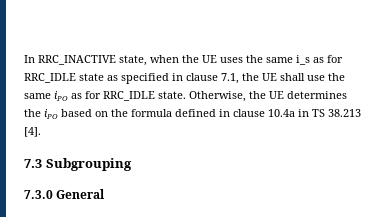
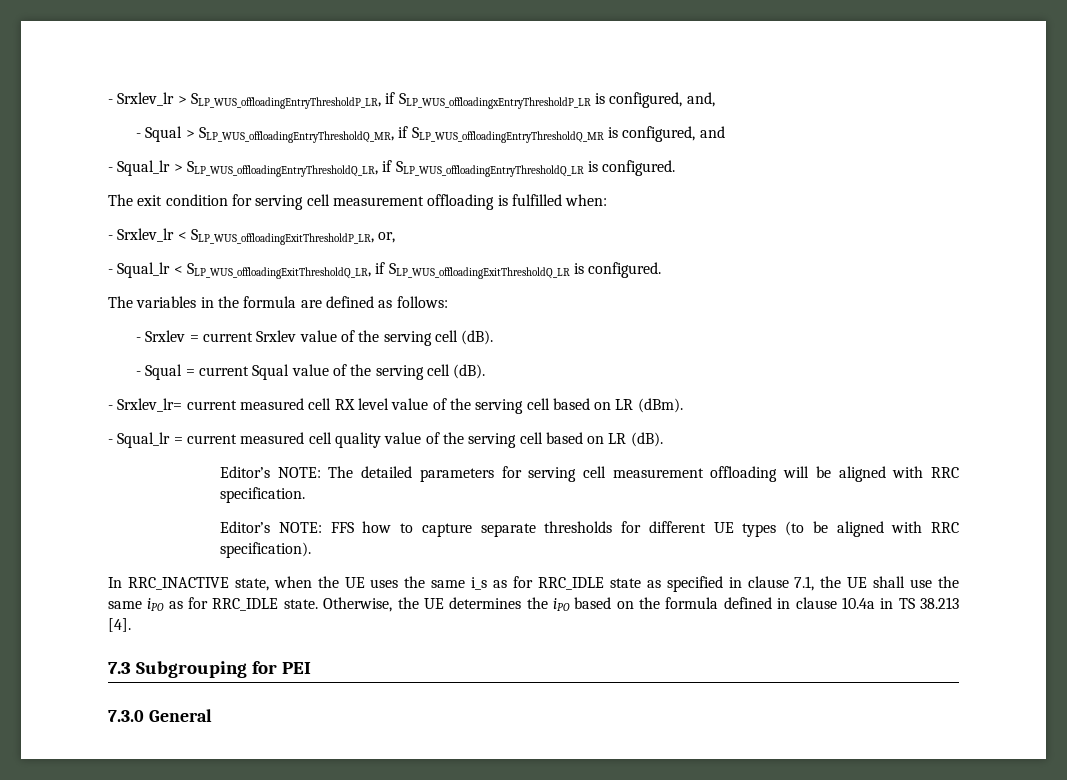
(24, 59) none -> [108,92,715,109] [136,126,725,143] [108,160,676,177] [108,194,608,210] [108,228,396,245] [108,262,662,279] [108,296,448,308] [136,330,494,346] [136,364,486,380] [108,398,683,414] [108,432,663,448] [220,466,959,482] [220,487,306,503] [220,521,960,537] [220,542,312,558] - Srxlev_lr > SLP_WUS_offloadingEntryThresholdP_LR, if SLP_WUS_offloadingxEntryThresholdP_LR is configured, and, // - Squal > SLP_WUS_offloadingEntryThresholdQ_MR, if SLP_WUS_offloadingEntryThresholdQ_MR is configured, and // - Squal_lr > SLP_WUS_offloadingEntryThresholdQ_LR, if SLP_WUS_offloadingEntryThresholdQ_LR is configured. // The exit condition for serving cell measurement offloading is fulfilled when: // - Srxlev_lr < SLP_WUS_offloadingExitThresholdP_LR, or, // - Squal_lr < SLP_WUS_offloadingExitThresholdQ_LR, if SLP_WUS_offloadingExitThresholdQ_LR is configured. // The variables in the formula are defined as follows: // - Srxlev = current Srxlev value of the serving cell (dB). // - Squal = current Squal value of the serving cell (dB). // - Srxlev_lr= current measured cell RX level value of the serving cell based on LR (dBm). // - Squal_lr = current measured cell quality value of the serving cell based on LR (dB). // Editor’s NOTE: The detailed parameters for serving cell measurement offloading will be aligned with RRC specification. // Editor’s NOTE: FFS how to capture separate thresholds for different UE types (to be aligned with RRC specification). //
(132, 164) none -> [251,661,311,674] for PEI

